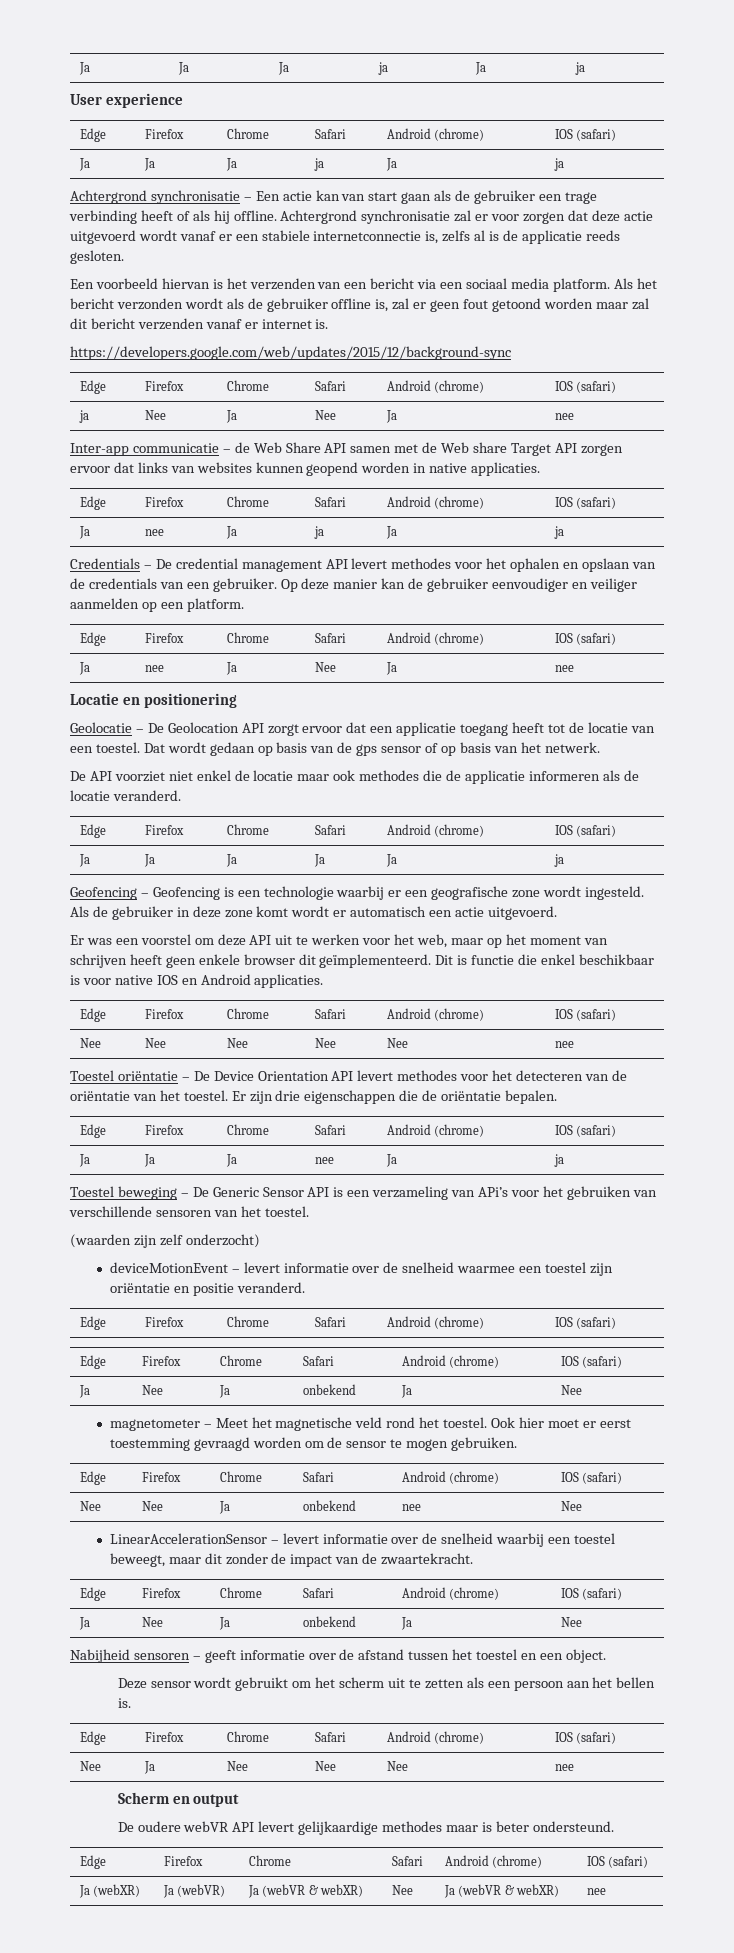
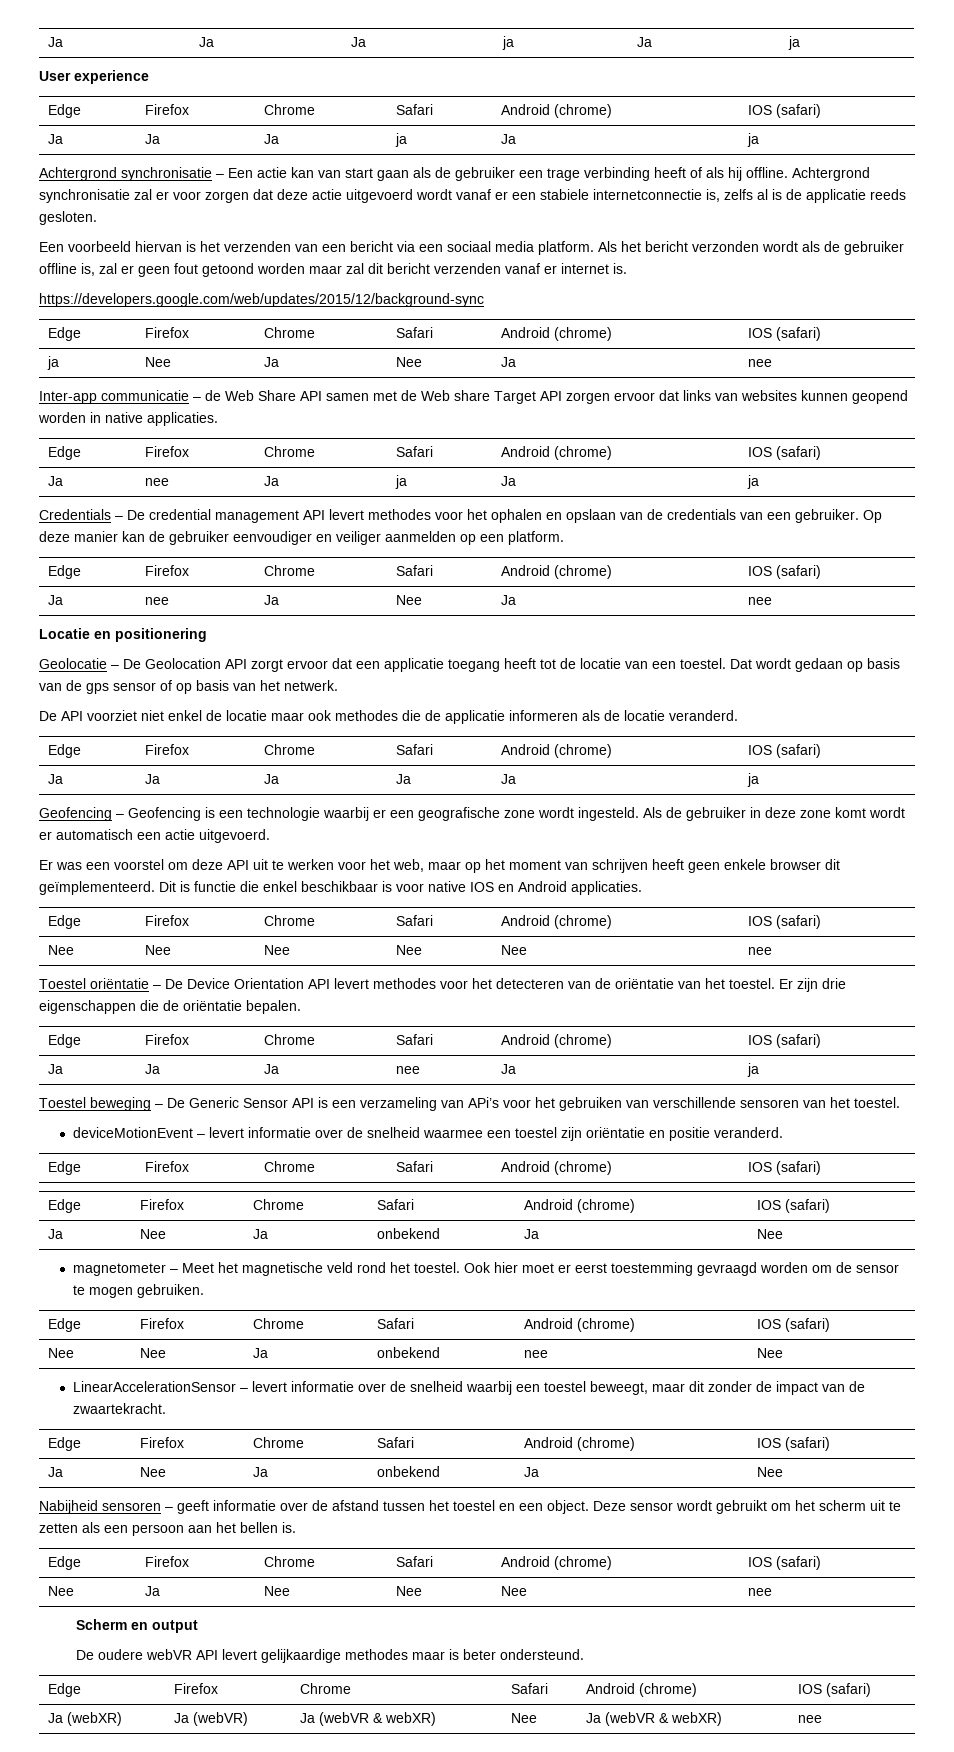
[70,1234,260,1248] // (waarden zijn zelf onderzocht) -> (900, 1102) none
(606, 1656) // -> (589, 1507) none

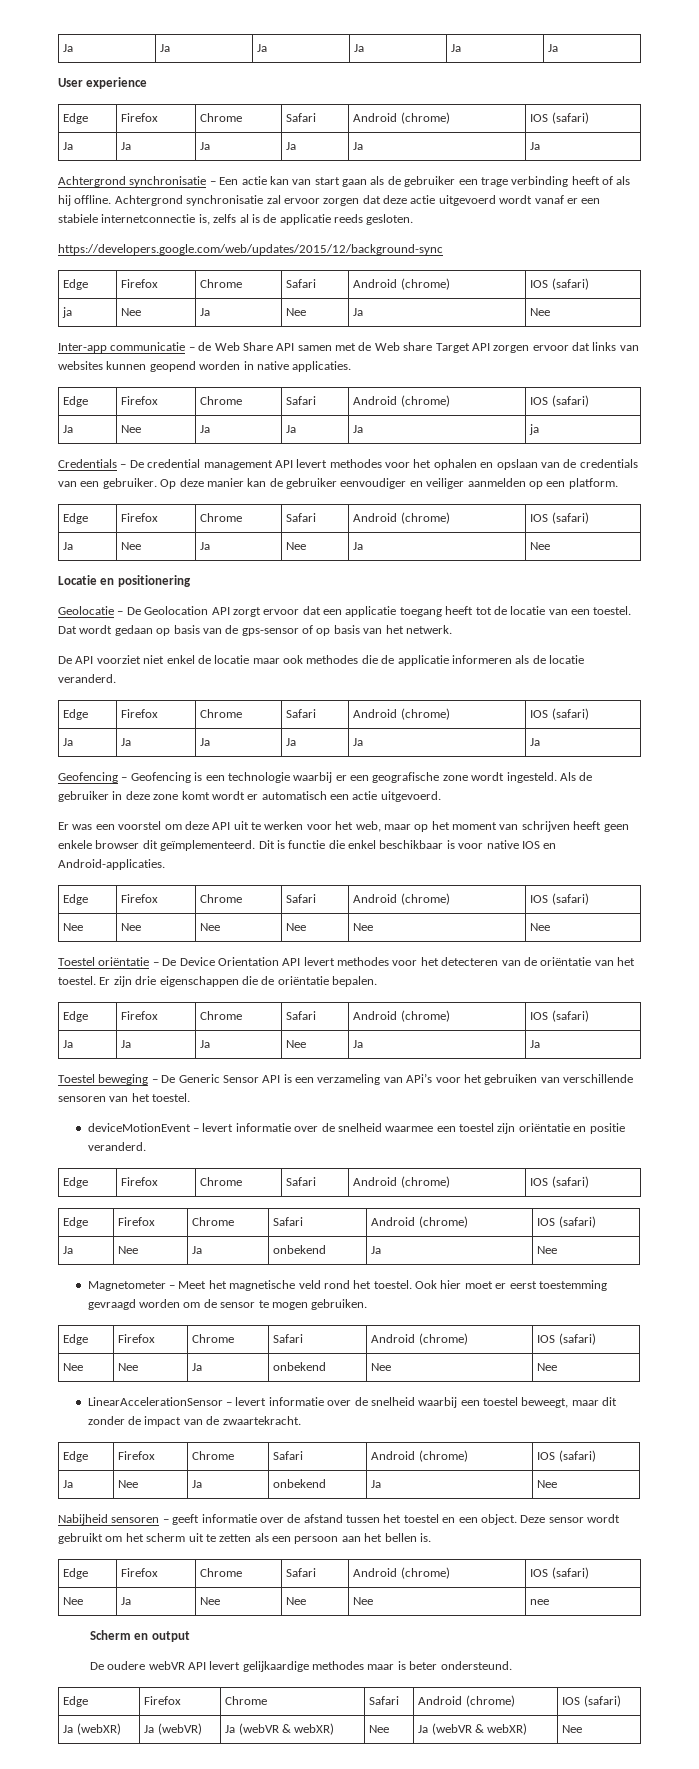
[48,37,64,47] [199,37,215,47] [351,37,367,47] [502,36,515,50] [637,37,653,47] [788,36,801,50] Ja | Ja | Ja | ja | Ja | ja -> [63,44,74,52] [160,44,171,52] [257,44,268,52] [354,44,365,52] [451,44,462,52] [548,44,559,52] Ja | Ja | Ja | Ja | Ja | Ja
[395,133,408,147] [501,134,517,144] [747,133,760,147] ja | Ja | ja -> [286,142,297,150] [353,142,364,150] [530,142,541,150] Ja | Ja | Ja
[156,191,201,200] er voor -> [283,198,320,204] ervoor
[39,241,904,255] [39,263,627,277] // Een voorbeeld hiervan is het verzenden van een bericht via een sociaal media platform. Als het bericht verzonden wordt als de gebruiker offline is, zal er geen fout getoond worden maar zal dit bericht verzenden vanaf er internet is. -> (414, 219) none
[748,359,773,367] nee -> [530,308,551,316] Nee
[145,478,170,486] [264,476,280,486] [395,475,408,489] nee | Ja | ja -> [121,425,142,433] [200,425,211,433] [286,425,297,433] Nee | Ja | Ja
[145,597,170,605] [264,595,280,605] [396,595,423,605] [501,595,517,605] [748,597,773,605] nee | Ja | Nee | Ja | nee -> [121,542,142,550] [200,542,211,550] [286,542,307,550] [353,542,364,550] [530,542,551,550] Nee | Ja | Nee | Ja | Nee
[86,682,156,694] gps sensor -> [241,628,299,636] gps-sensor
[747,773,760,787] ja -> [530,738,541,746] Ja
[518,881,642,895] Android applicaties. -> [58,859,165,870] Android-applicaties.
[748,947,773,955] nee -> [530,923,551,931] Nee
[396,1066,421,1074] [501,1064,517,1074] [747,1063,760,1077] nee | Ja | ja -> [286,1040,307,1048] [353,1040,364,1048] [530,1040,541,1048] Nee | Ja | Ja
[73,1263,167,1276] magnetometer -> [87,1281,166,1291] Magnetometer
[524,1350,549,1358] nee -> [371,1363,392,1371] Nee
[798,1715,823,1723] nee -> [562,1725,583,1733] Nee

